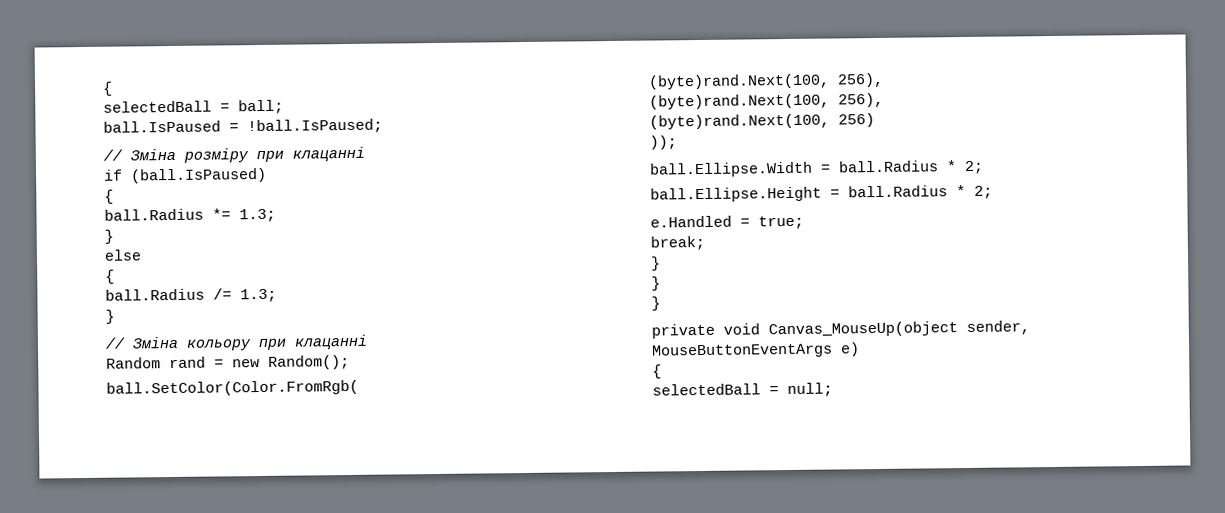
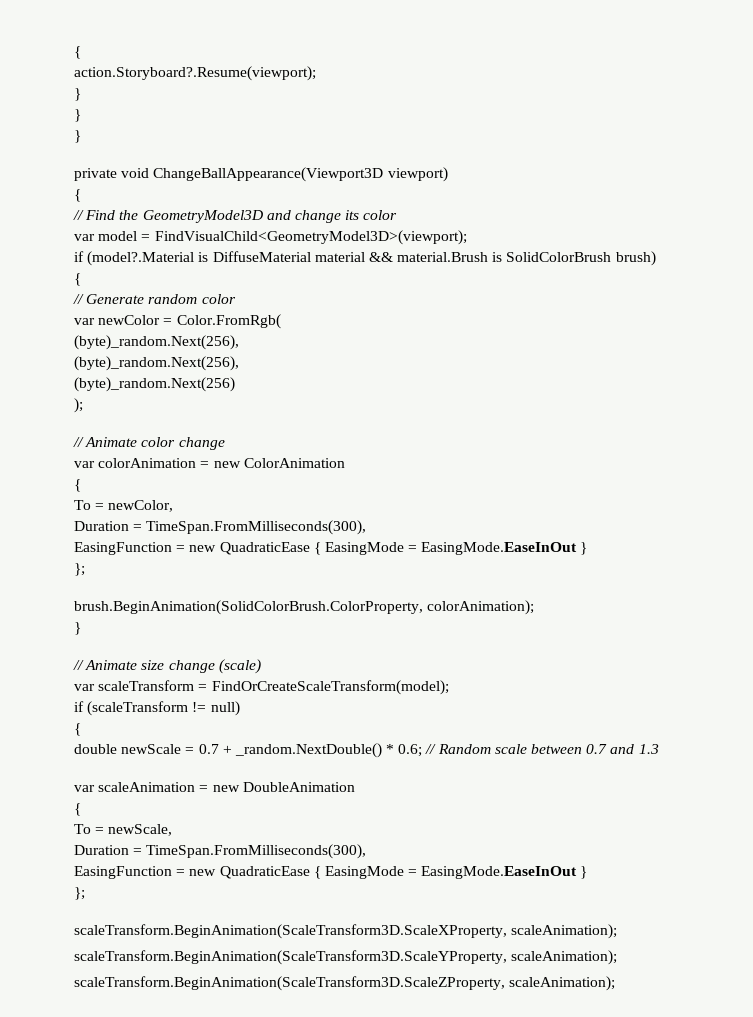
[102,81,113,96] [103,99,284,115] [103,118,383,135] [103,146,365,163] [103,167,267,184] [104,189,114,204] [104,208,276,223] [104,229,114,244] [104,249,142,261] [105,269,115,284] [105,288,277,303] [105,309,115,324] [105,334,368,351] [106,354,350,370] [106,379,359,397] [648,72,884,90] [649,92,884,110] [649,113,875,130] [649,135,677,150] [649,160,984,178] [650,184,993,203] [650,215,804,230] [650,235,705,251] { // selectedBall = ball; // ball.IsPaused = !ball.IsPaused; // // Зміна розміру при клацанні // if (ball.IsPaused) // { // ball.Radius *= 1.3; // } // else // { // ball.Radius /= 1.3; // } // // Зміна кольору при клацанні // Random rand = new Random(); // ball.SetColor(Color.FromRgb( // (byte)rand.Next(100, 256), // (byte)rand.Next(100, 256), // (byte)rand.Next(100, 256) // )); // ball.Ellipse.Width = ball.Radius * 2; // ball.Ellipse.Height = ball.Radius * 2; // e.Handled = true; // break; -> [74,46,81,59] [74,66,316,81] { // action.Storyboard?.Resume(viewport);
[768,320,1030,338] [652,342,860,359] [652,364,662,379] [652,382,833,398] Canvas_MouseUp(object sender, MouseButtonEventArgs e) // { // selectedBall = null; -> [153,167,448,182] [74,189,81,202] [73,210,398,223] [74,230,467,245] [74,251,656,266] [74,273,81,286] [73,294,236,304] [74,314,281,329] [74,335,239,350] [74,356,239,371] [74,377,235,392] [74,398,83,413] [73,437,225,450] [74,458,345,468] [74,479,81,492] [74,500,174,512] [74,520,367,535] [74,542,588,555] [74,563,85,576] [74,600,535,615] [74,622,81,635] [73,659,261,674] [74,680,449,695] [74,701,240,716] [74,723,81,736] [74,743,659,758] [74,782,355,792] [74,803,81,816] [74,824,173,836] [74,844,367,859] [74,866,588,879] [74,887,85,900] [74,924,618,939] [74,950,618,965] [74,976,616,991] ChangeBallAppearance(Viewport3D viewport) // { // // Find the GeometryModel3D and change its color // var model = FindVisualChild<GeometryModel3D>(viewport); // if (model?.Material is DiffuseMaterial material && material.Brush is SolidColorBrush brush) // { // // Generate random color // var newColor = Color.FromRgb( // (byte)_random.Next(256), // (byte)_random.Next(256), // (byte)_random.Next(256) // ); // // Animate color change // var colorAnimation = new ColorAnimation // { // To = newColor, // Duration = TimeSpan.FromMilliseconds(300), // EasingFunction = new QuadraticEase { EasingMode = EasingMode.EaseInOut } // }; // brush.BeginAnimation(SolidColorBrush.ColorProperty, colorAnimation); // } // // Animate size change (scale) // var scaleTransform = FindOrCreateScaleTransform(model); // if (scaleTransform != null) // { // double newScale = 0.7 + _random.NextDouble() * 0.6; // Random scale between 0.7 and 1.3 // var scaleAnimation = new DoubleAnimation // { // To = newScale, // Duration = TimeSpan.FromMilliseconds(300), // EasingFunction = new QuadraticEase { EasingMode = EasingMode.EaseInOut } // }; // scaleTransform.BeginAnimation(ScaleTransform3D.ScaleXProperty, scaleAnimation); // scaleTransform.BeginAnimation(ScaleTransform3D.ScaleYProperty, scaleAnimation); // scaleTransform.BeginAnimation(ScaleTransform3D.ScaleZProperty, scaleAnimation);

